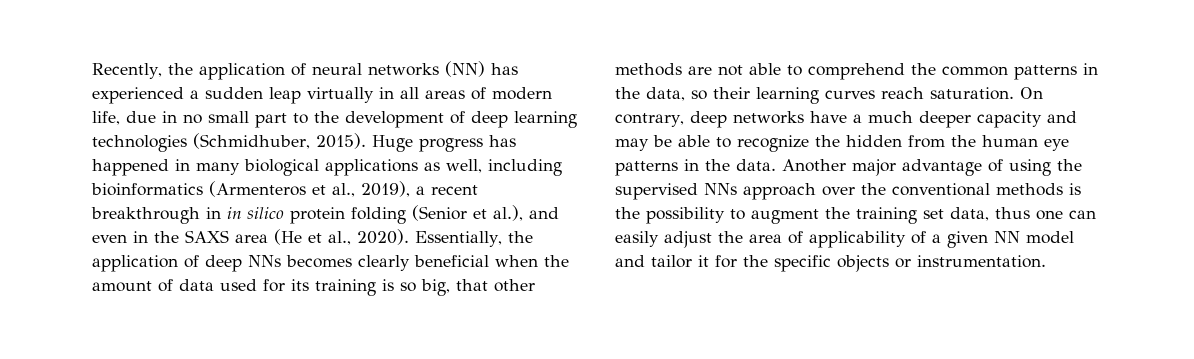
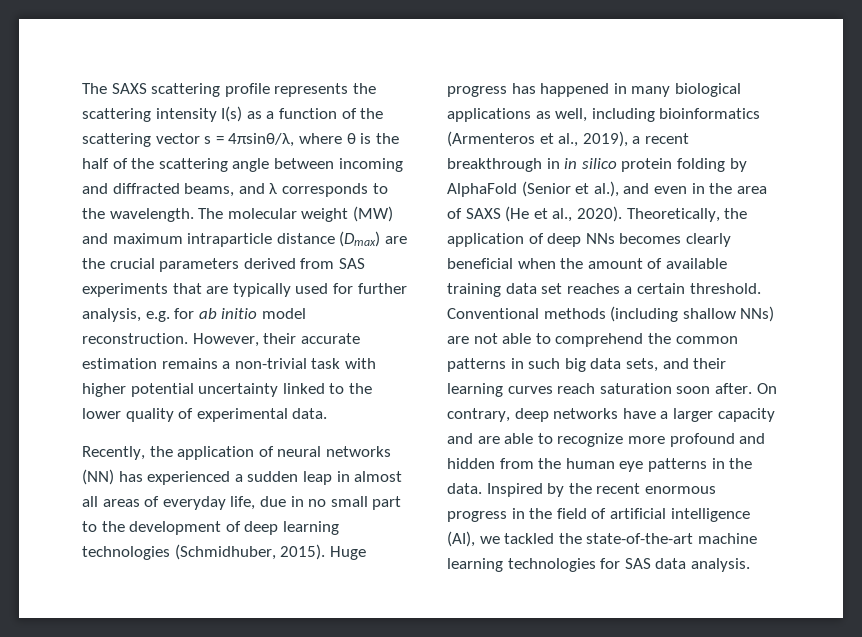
(92, 71) none -> [82,83,376,97] [82,106,384,122] [82,133,399,147] [82,158,403,172] [82,183,388,197] [82,206,393,222] [82,231,407,247] [82,258,365,272] [82,283,407,297] [82,308,306,322] [82,333,360,347] [82,358,376,369] [82,383,372,397] [82,408,328,422] The SAXS scattering profile represents the scattering intensity I(s) as a function of the scattering vector s = 4πsinθ/λ, where θ is the half of the scattering angle between incoming and diffracted beams, and λ corresponds to the wavelength. The molecular weight (MW) and maximum intraparticle distance (Dmax) are the crucial parameters derived from SAS experiments that are typically used for further analysis, e.g. for ab initio model reconstruction. However, their accurate estimation remains a non-trivial task with higher potential uncertainty linked to the lower quality of experimental data. //
[307,87,394,103] virtually in -> [336,471,403,482] in almost
[492,87,552,100] modern -> [162,496,226,510] everyday
(406, 215) none -> [729,158,747,172] [447,183,517,197] by AlphaFold
[185,230,268,243] SAXS area -> [736,186,767,194] [447,208,501,219] area of SAXS
[415,231,502,247] Essentially, -> [626,208,720,222] Theoretically,
[179,279,535,296] [615,63,682,76] data used for its training is so big, that other methods -> [665,258,727,269] [447,283,761,297] [447,306,775,322] available training data set reaches a certain threshold. Conventional methods (including shallow NNs)
[615,87,707,101] the data, so -> [528,358,689,372] such big data sets, and
[930,87,1014,100] saturation. -> [599,383,752,394] saturation soon after.
[867,111,1077,128] [615,135,840,152] much deeper capacity and may be able to recognize the -> [672,408,775,422] [447,433,766,447] larger capacity and are able to recognize more profound and
[782,159,1082,176] [615,183,1081,200] [615,207,1096,224] [615,231,1074,248] [615,255,1046,272] Another major advantage of using the supervised NNs approach over the conventional methods is the possibility to augment the training set data, thus one can easily adjust the area of applicability of a given NN model and tailor it for the specific objects or instrumentation. -> [486,483,716,497] [447,508,750,522] [447,531,757,547] [447,558,750,572] Inspired by the recent enormous progress in the field of artificial intelligence (AI), we tackled the state-of-the-art machine learning technologies for SAS data analysis.

